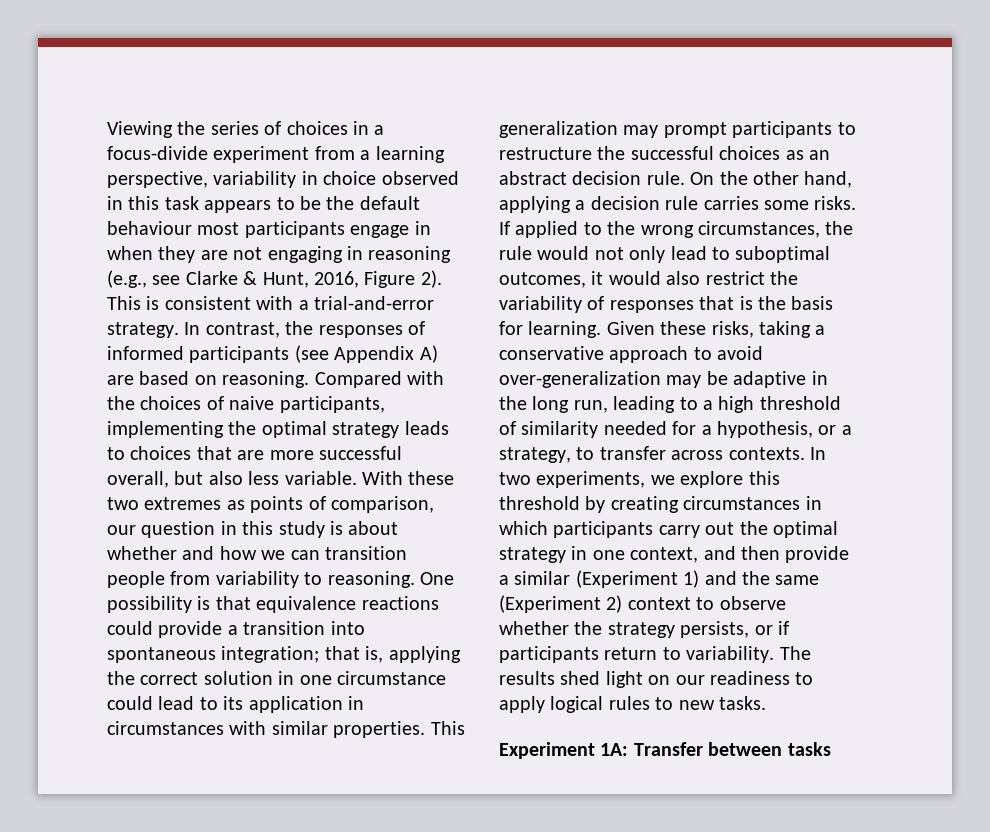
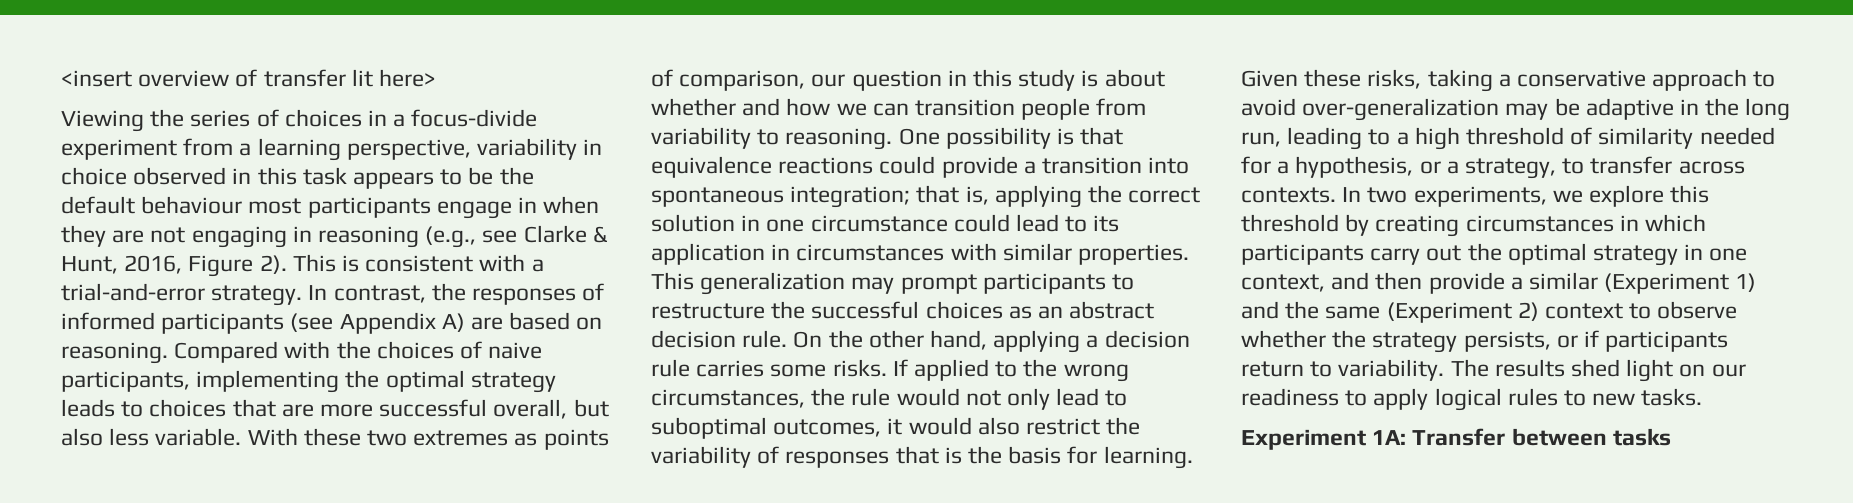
(107, 129) none -> [61,69,437,87] <insert overview of transfer lit here> //

